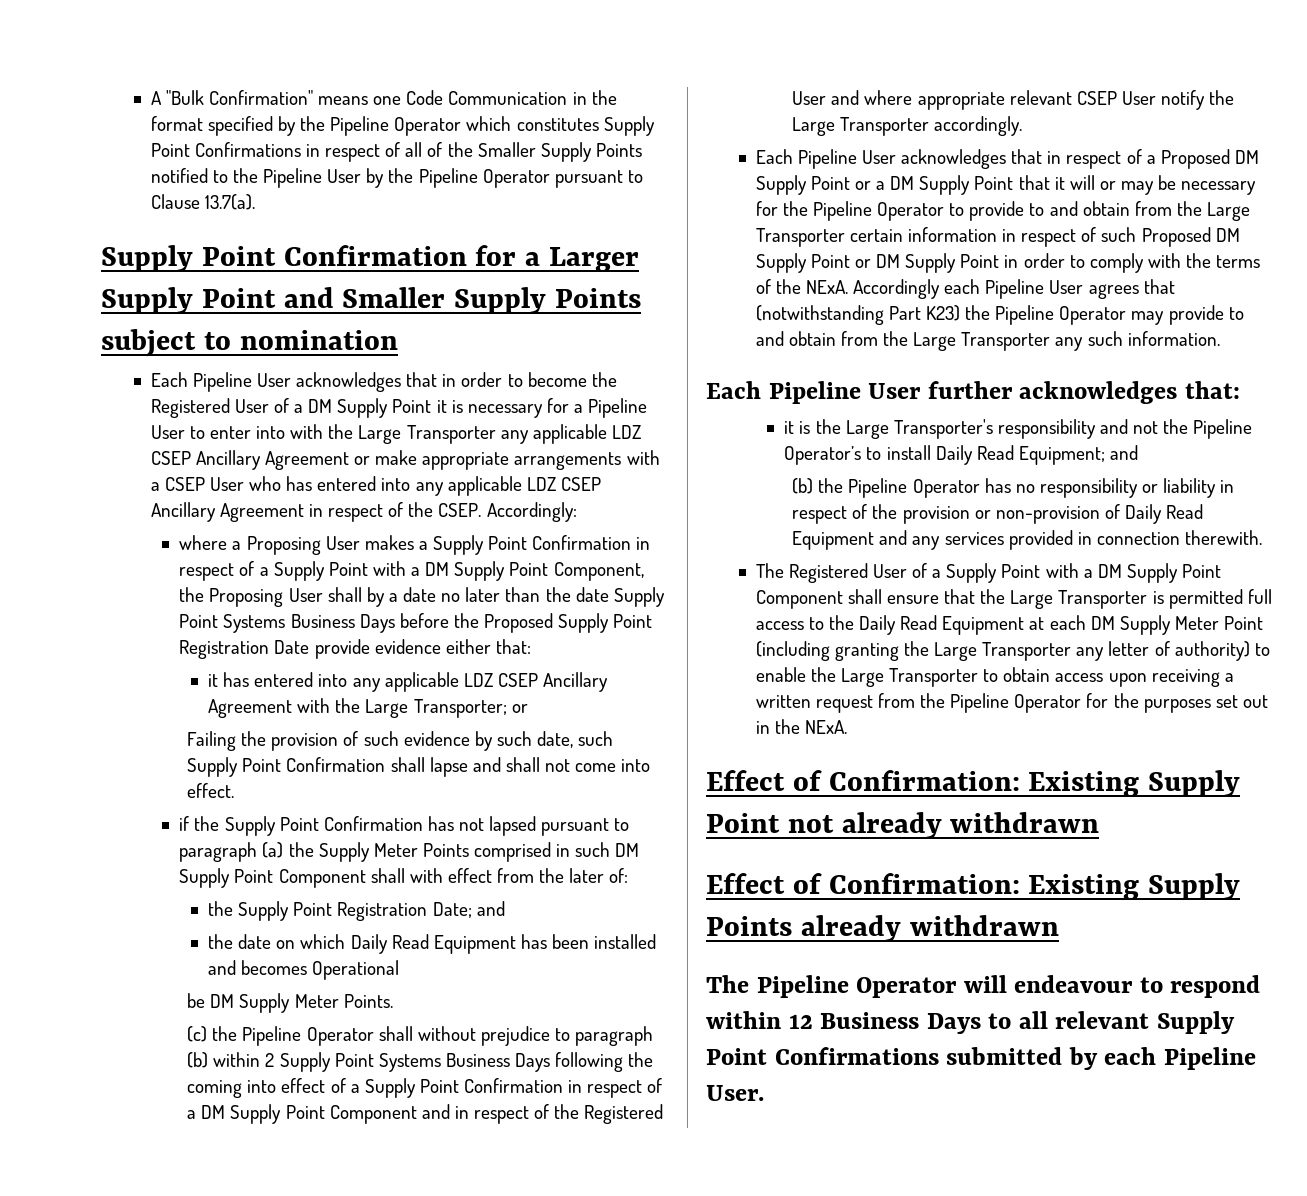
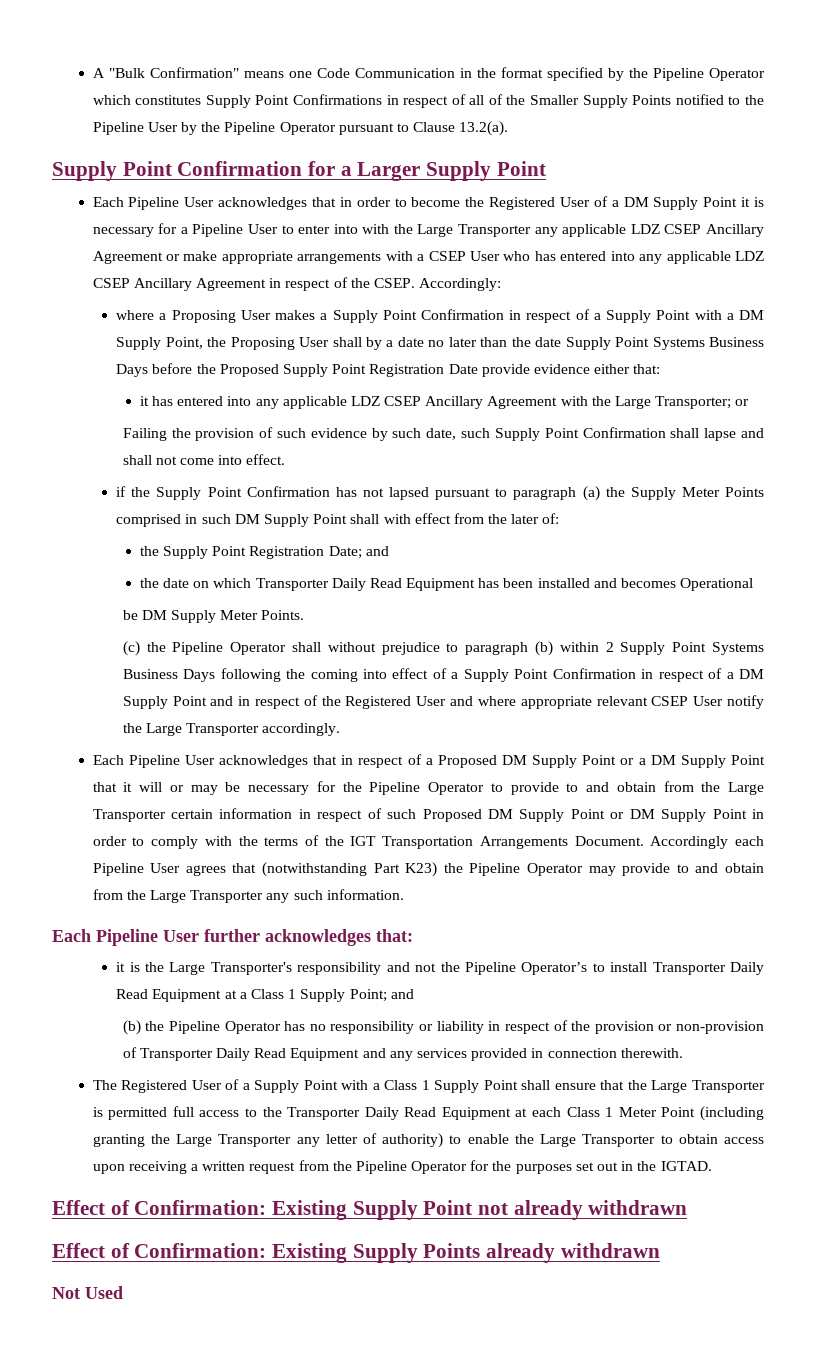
[204,194,255,210] 13.7(a). -> [459,121,509,136] 13.2(a).
[283,287,641,314] [101,329,398,357] and Smaller Supply Points subject to nomination -> (546, 168) none
[509,562,644,581] Point Component, -> [165,337,203,349] Point,
[278,869,366,888] Component -> (348, 519) none
(346, 941) none -> [255,578,329,591] Transporter
[329,1105,417,1124] Component -> (207, 701) none
[805,280,848,294] NExA. -> [350,836,644,849] IGT Transportation Arrangements Document.
[935,445,1105,465] Daily Read Equipment; -> [652,962,764,975] [116,989,387,1002] Transporter Daily Read Equipment at a Class 1 Supply Point;
(1120, 511) none -> [139,1048,213,1061] Transporter
[1097,563,1222,583] [755,590,843,609] DM Supply Point Component -> [384,1080,518,1093] Class 1 Supply Point
(854, 622) none -> [287,1107,361,1120] Transporter
[1090,615,1171,635] DM Supply -> [566,1107,614,1117] Class 1
[804,720,847,734] NExA. -> [660,1161,712,1171] IGTAD.
[706,975,1261,998] [706,1011,1235,1034] [706,1047,1256,1070] [706,1085,764,1101] The Pipeline Operator will endeavour to respond within 12 Business Days to all relevant Supply Point Confirmations submitted by each Pipeline User. -> [52,1286,123,1299] Not Used

